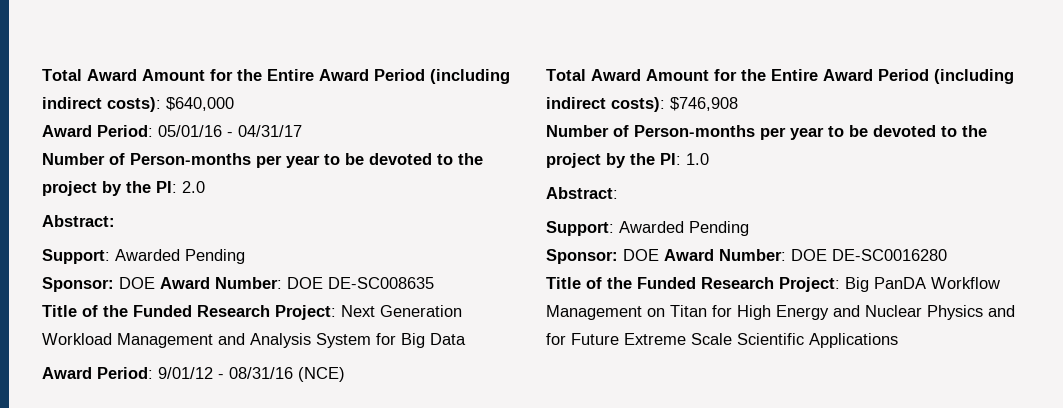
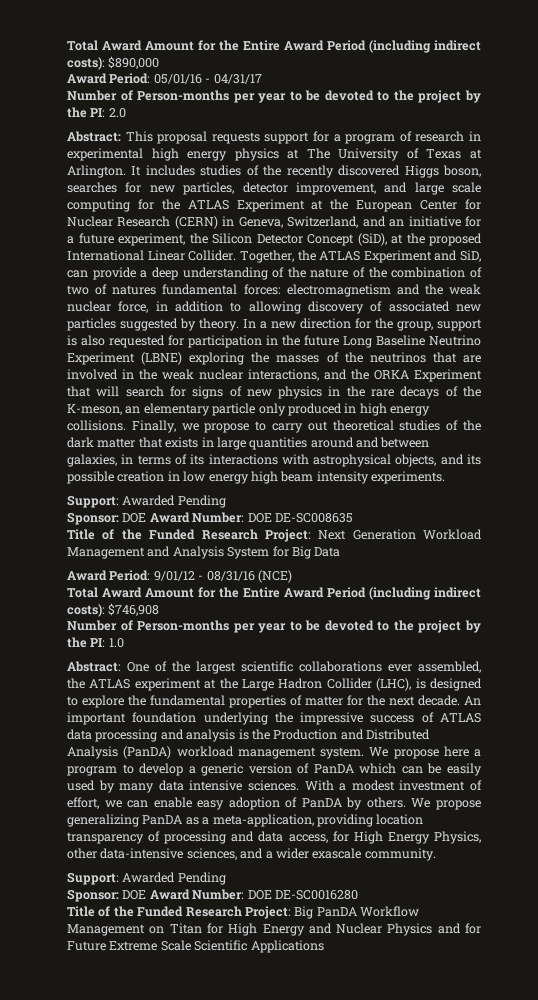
[166,97,234,111] $640,000 -> [108,56,160,69] $890,000
(115, 221) none -> [125,131,482,144] [67,148,482,161] [67,165,482,178] [67,182,481,195] [67,199,482,212] [67,216,482,229] [67,233,482,246] [67,250,481,263] [67,267,482,280] [67,284,481,297] [67,301,481,314] [67,318,482,331] [67,335,481,348] [67,352,481,365] [67,369,482,382] [67,386,482,399] [67,403,430,416] [67,420,482,433] [67,437,430,450] [67,454,482,467] [67,471,445,484] This proposal requests support for a program of research in experimental high energy physics at The University of Texas at Arlington. It includes studies of the recently discovered Higgs boson, searches for new particles, detector improvement, and large scale computing for the ATLAS Experiment at the European Center for Nuclear Research (CERN) in Geneva, Switzerland, and an initiative for a future experiment, the Silicon Detector Concept (SiD), at the proposed International Linear Collider. Together, the ATLAS Experiment and SiD, can provide a deep understanding of the nature of the combination of two of natures fundamental forces: electromagnetism and the weak nuclear force, in addition to allowing discovery of associated new particles suggested by theory. In a new direction for the group, support is also requested for participation in the future Long Baseline Neutrino Experiment (LBNE) exploring the masses of the neutrinos that are involved in the weak nuclear interactions, and the ORKA Experiment that will search for signs of new physics in the rare decays of the K-meson, an elementary particle only produced in high energy collisions. Finally, we propose to carry out theoretical studies of the dark matter that exists in large quantities around and between galaxies, in terms of its interactions with astrophysical objects, and its possible creation in low energy high beam intensity experiments.
(618, 193) none -> [127,661,481,674] [67,678,482,691] [67,695,481,708] [67,712,481,725] [67,729,430,742] [67,746,481,759] [67,763,482,776] [67,780,483,793] [67,797,481,810] [67,814,424,827] [67,831,481,844] [67,848,436,861] One of the largest scientific collaborations ever assembled, the ATLAS experiment at the Large Hadron Collider (LHC), is designed to explore the fundamental properties of matter for the next decade. An important foundation underlying the impressive success of ATLAS data processing and analysis is the Production and Distributed Analysis (PanDA) workload management system. We propose here a program to develop a generic version of PanDA which can be easily used by many data intensive sciences. With a modest investment of effort, we can enable easy adoption of PanDA by others. We propose generalizing PanDA as a meta-application, providing location transparency of processing and data access, for High Energy Physics, other data-intensive sciences, and a wider exascale community.

